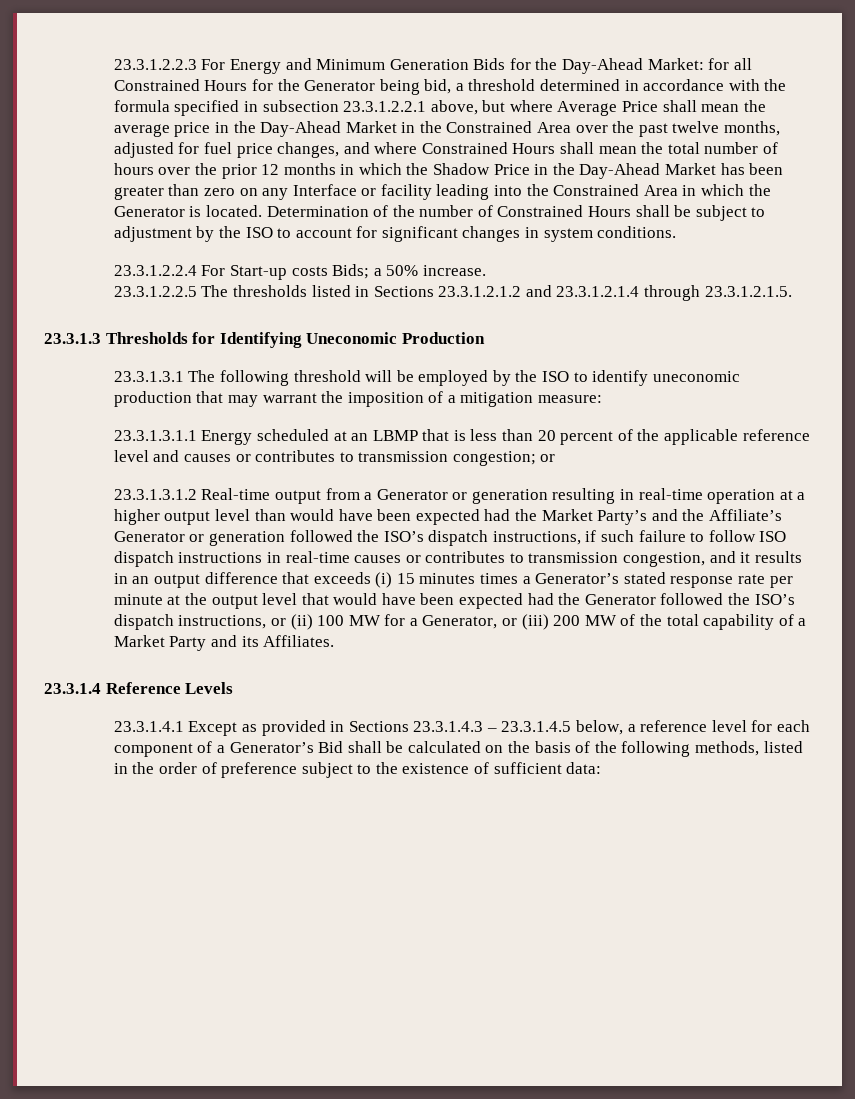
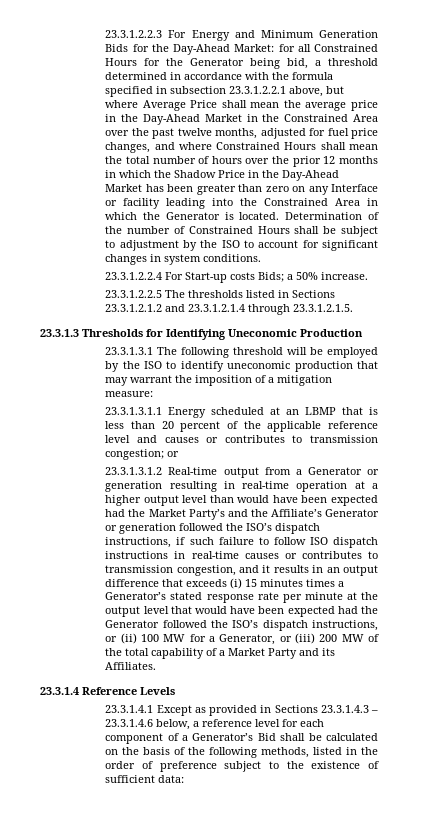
[501,721,572,732] 23.3.1.4.5 -> [105,719,154,727] 23.3.1.4.6

